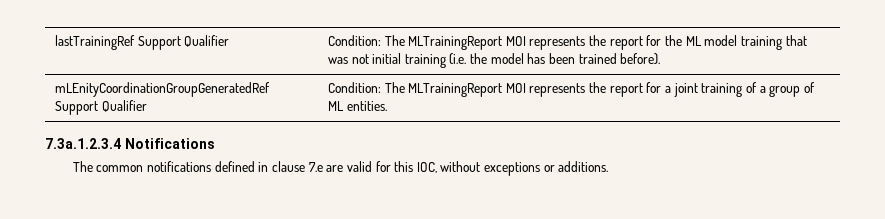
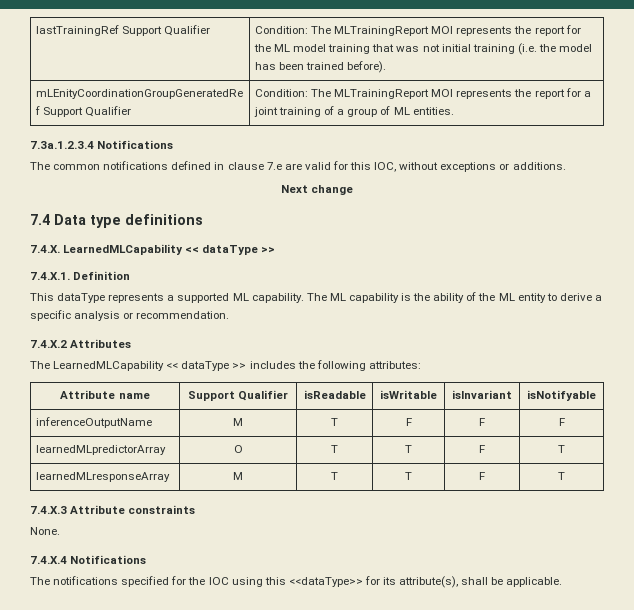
(609, 166) none -> [280,185,354,195] [30,214,203,228] [30,244,276,255] [30,271,131,280] [30,292,602,303] [30,310,230,321] [30,339,132,348] [30,360,421,371] [60,390,150,399] [187,390,289,401] [303,390,366,399] [380,390,437,399] [452,390,512,399] [527,390,596,401] [35,417,152,428] [233,418,243,426] [331,418,338,426] [405,418,412,426] [479,418,485,426] [558,418,565,426] [35,445,166,455] [233,445,243,453] [331,445,338,453] [405,445,412,453] [479,445,485,453] [558,445,565,453] [35,472,170,482] [233,472,243,480] [331,472,338,480] [405,472,412,480] [479,472,485,480] [558,472,565,480] [30,505,196,514] [30,527,60,535] [30,555,147,564] [30,576,563,588] // Next change // 7.4 Data type definitions // 7.4.X. LearnedMLCapability << dataType >> // 7.4.X.1. Definition // This dataType represents a supported ML capability. The ML capability is the ability of the ML entity to derive a specific analysis or recommendation. // 7.4.X.2 Attributes // The LearnedMLCapability << dataType >> includes the following attributes: // Attribute name | Support Qualifier | isReadable | isWritable | isInvariant | isNotifyable // inferenceOutputName | M | T | F | F | F // learnedMLpredictorArray | O | T | T | F | T // learnedMLresponseArray | M | T | T | F | T // 7.4.X.3 Attribute constraints // None. // 7.4.X.4 Notifications // The notifications specified for the IOC using this <<dataType>> for its attribute(s), shall be applicable.

